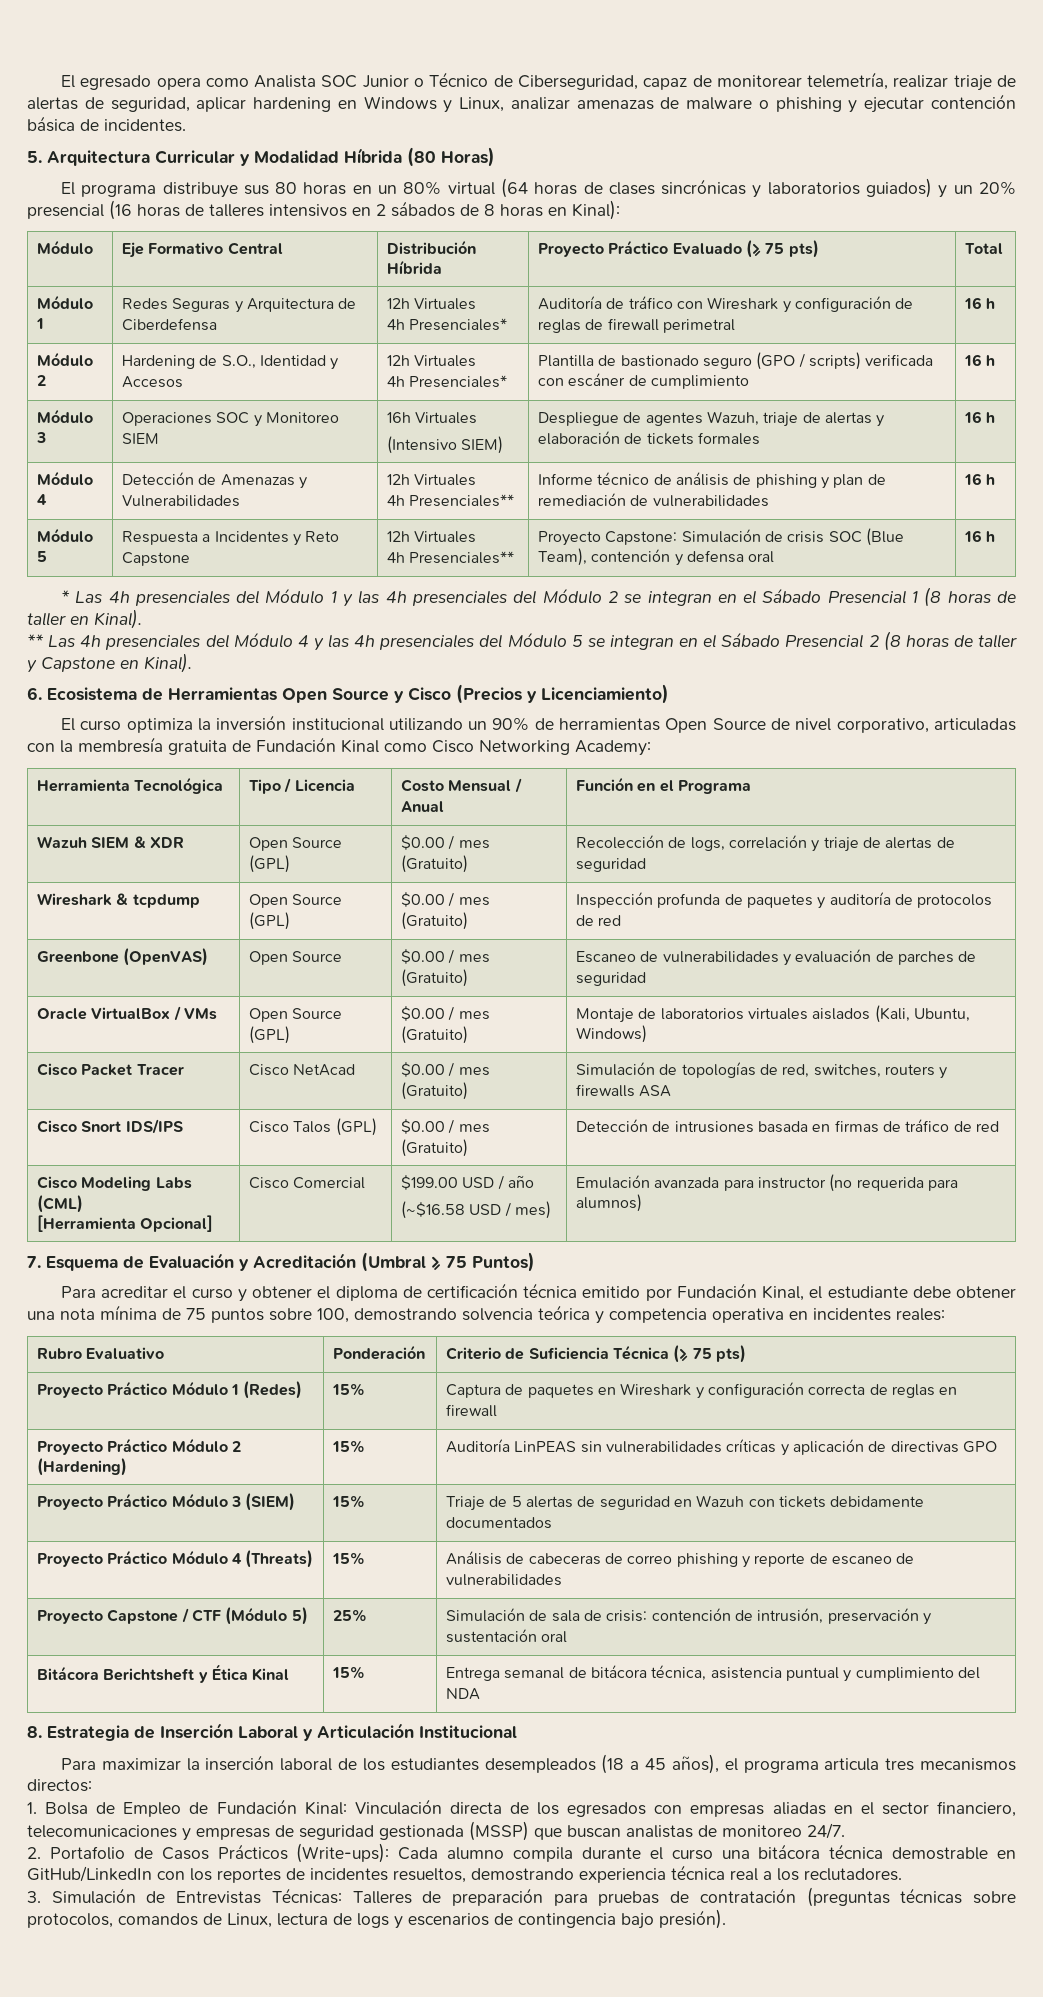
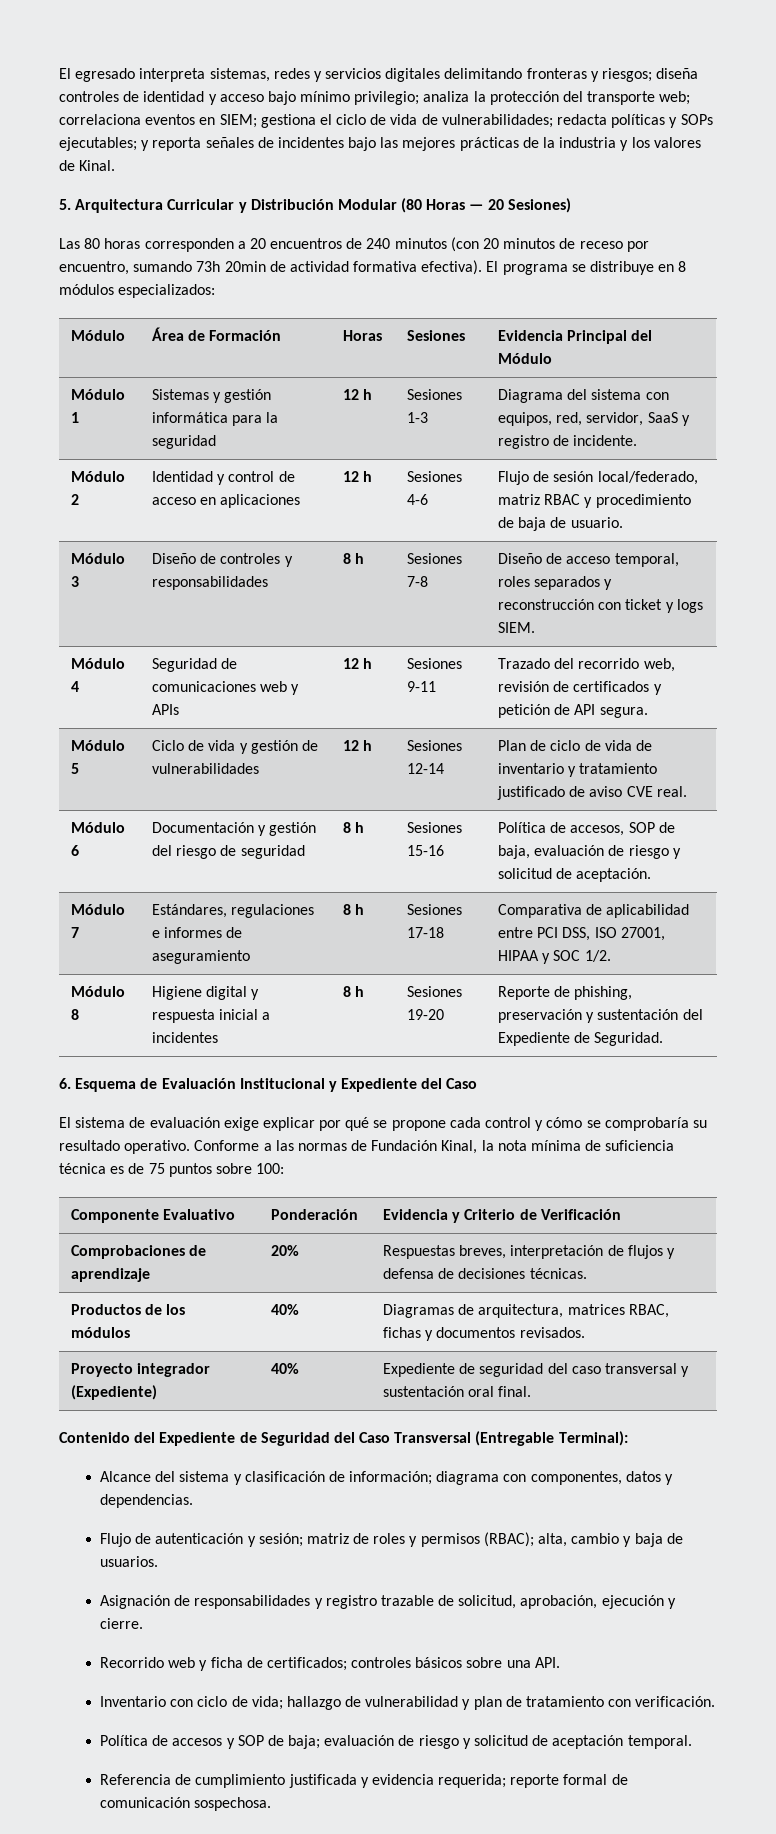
[156,72,1016,91] [27,94,1016,113] [27,116,186,132] [27,147,495,167] [60,178,1017,198] [27,200,620,220] [37,240,94,254] [122,242,283,258] [387,240,477,255] [387,260,443,274] [538,240,819,258] [965,243,1004,254] [37,295,94,309] [36,318,45,329] [122,298,357,313] [122,318,218,331] [387,298,477,310] [387,318,508,331] [538,296,914,313] [538,318,735,333] [964,297,996,309] [37,352,94,366] [37,375,47,386] [122,355,339,370] [122,376,184,388] [387,355,477,367] [387,375,508,388] [538,352,934,370] [538,373,749,389] [964,354,996,366] [37,409,94,423] [36,432,47,443] [122,412,339,427] [122,433,160,444] [387,412,478,424] [387,436,504,454] [538,411,885,427] [538,431,760,445] [964,411,996,423] [37,471,94,485] [37,494,48,505] [122,472,307,489] [122,495,241,507] [387,474,477,486] [387,494,515,507] [538,472,886,489] [538,493,769,507] [964,473,996,485] [37,528,94,542] [37,551,48,562] [122,531,340,546] [122,552,191,566] [387,531,477,543] [387,551,515,564] [538,528,904,546] [538,548,775,566] [964,530,996,542] [60,587,1016,607] [27,609,142,629] [27,631,1017,651] [27,653,192,673] [27,684,669,704] [60,715,1017,733] [27,737,651,756] [37,777,224,794] [249,778,355,794] [401,778,522,793] [401,801,445,812] [576,777,751,794] [37,836,184,848] [249,837,343,851] [249,855,291,873] [401,835,490,850] [401,855,469,873] [576,835,955,852] [576,858,647,872] [37,893,200,908] [249,894,343,908] [249,912,291,930] [401,892,490,907] [401,912,469,930] [576,892,993,909] [576,915,622,926] [37,948,209,966] [249,951,343,965] [401,949,490,964] [401,969,469,987] [576,949,977,966] [576,972,647,986] [37,1006,217,1021] [249,1008,343,1022] [249,1026,291,1044] [401,1006,490,1021] [401,1026,469,1044] [576,1005,970,1023] [576,1025,648,1043] [37,1063,184,1076] [249,1064,356,1076] [401,1062,490,1077] [401,1082,469,1100] [576,1062,948,1079] [576,1084,672,1097] [37,1119,183,1134] [249,1118,377,1136] [401,1119,490,1134] [401,1139,469,1157] [576,1119,999,1133] [37,1176,192,1191] [37,1195,84,1213] [37,1215,214,1232] [249,1177,366,1189] [401,1175,534,1190] [401,1201,551,1219] [576,1174,958,1192] [576,1194,643,1212] [27,1252,535,1272] [60,1283,1017,1302] [27,1305,945,1324] [37,1347,165,1359] [333,1345,426,1360] [446,1345,746,1363] [37,1381,303,1399] [332,1383,366,1396] [446,1382,958,1399] [446,1404,498,1417] [37,1438,241,1455] [37,1458,128,1476] [332,1440,366,1453] [446,1439,997,1456] [37,1493,296,1511] [332,1495,366,1508] [446,1495,925,1511] [446,1517,553,1529] [37,1550,314,1568] [332,1552,366,1565] [446,1551,915,1568] [446,1574,563,1586] [37,1607,308,1625] [333,1609,368,1622] [446,1608,931,1625] [446,1629,568,1643] [37,1664,290,1683] [332,1666,366,1679] [446,1665,980,1682] [446,1688,481,1700] [27,1723,517,1741] [60,1754,1017,1774] [27,1779,92,1792] [27,1799,1016,1817] [27,1821,845,1841] [27,1843,1016,1863] [27,1865,902,1883] [27,1887,1016,1907] [27,1909,726,1929] opera como Analista SOC Junior o Técnico de Ciberseguridad, capaz de monitorear telemetría, realizar triaje de alertas de seguridad, aplicar hardening en Windows y Linux, analizar amenazas de malware o phishing y ejecutar contención básica de incidentes. // 5. Arquitectura Curricular y Modalidad Híbrida (80 Horas) // El programa distribuye sus 80 horas en un 80% virtual (64 horas de clases sincrónicas y laboratorios guiados) y un 20% presencial (16 horas de talleres intensivos en 2 sábados de 8 horas en Kinal): // Módulo | Eje Formativo Central | Distribución Híbrida | Proyecto Práctico Evaluado (≥ 75 pts) | Total // Módulo 1 | Redes Seguras y Arquitectura de Ciberdefensa | 12h Virtuales // 4h Presenciales* | Auditoría de tráfico con Wireshark y configuración de reglas de firewall perimetral | 16 h // Módulo 2 | Hardening de S.O., Identidad y Accesos | 12h Virtuales // 4h Presenciales* | Plantilla de bastionado seguro (GPO / scripts) verificada con escáner de cumplimiento | 16 h // Módulo 3 | Operaciones SOC y Monitoreo SIEM | 16h Virtuales // (Intensivo SIEM) | Despliegue de agentes Wazuh, triaje de alertas y elaboración de tickets formales | 16 h // Módulo 4 | Detección de Amenazas y Vulnerabilidades | 12h Virtuales // 4h Presenciales** | Informe técnico de análisis de phishing y plan de remediación de vulnerabilidades | 16 h // Módulo 5 | Respuesta a Incidentes y Reto Capstone | 12h Virtuales // 4h Presenciales** | Proyecto Capstone: Simulación de crisis SOC (Blue Team), contención y defensa oral | 16 h // * Las 4h presenciales del Módulo 1 y las 4h presenciales del Módulo 2 se integran en el Sábado Presencial 1 (8 horas de taller en Kinal). // ** Las 4h presenciales del Módulo 4 y las 4h presenciales del Módulo 5 se integran en el Sábado Presencial 2 (8 horas de taller y Capstone en Kinal). // 6. Ecosistema de Herramientas Open Source y Cisco (Precios y Licenciamiento) // El curso optimiza la inversión institucional utilizando un 90% de herramientas Open Source de nivel corporativo, articuladas con la membresía gratuita de Fundación Kinal como Cisco Networking Academy: // Herramienta Tecnológica | Tipo / Licencia | Costo Mensual / Anual | Función en el Programa // Wazuh SIEM & XDR | Open Source (GPL) | $0.00 / mes (Gratuito) | Recolección de logs, correlación y triaje de alertas de seguridad // Wireshark & tcpdump | Open Source (GPL) | $0.00 / mes (Gratuito) | Inspección profunda de paquetes y auditoría de protocolos de red // Greenbone (OpenVAS) | Open Source | $0.00 / mes (Gratuito) | Escaneo de vulnerabilidades y evaluación de parches de seguridad // Oracle VirtualBox / VMs | Open Source (GPL) | $0.00 / mes (Gratuito) | Montaje de laboratorios virtuales aislados (Kali, Ubuntu, Windows) // Cisco Packet Tracer | Cisco NetAcad | $0.00 / mes (Gratuito) | Simulación de topologías de red, switches, routers y firewalls ASA // Cisco Snort IDS/IPS | Cisco Talos (GPL) | $0.00 / mes (Gratuito) | Detección de intrusiones basada en firmas de tráfico de red // Cisco Modeling Labs (CML) // [Herramienta Opcional] | Cisco Comercial | $199.00 USD / año // (~$16.58 USD / mes) | Emulación avanzada para instructor (no requerida para alumnos) // 7. Esquema de Evaluación y Acreditación (Umbral ≥ 75 Puntos) // Para acreditar el curso y obtener el diploma de certificación técnica emitido por Fundación Kinal, el estudiante debe obtener una nota mínima de 75 puntos sobre 100, demostrando solvencia teórica y competencia operativa en incidentes reales: // Rubro Evaluativo | Ponderación | Criterio de Suficiencia Técnica (≥ 75 pts) // Proyecto Práctico Módulo 1 (Redes) | 15% | Captura de paquetes en Wireshark y configuración correcta de reglas en firewall // Proyecto Práctico Módulo 2 (Hardening) | 15% | Auditoría LinPEAS sin vulnerabilidades críticas y aplicación de directivas GPO // Proyecto Práctico Módulo 3 (SIEM) | 15% | Triaje de 5 alertas de seguridad en Wazuh con tickets debidamente documentados // Proyecto Práctico Módulo 4 (Threats) | 15% | Análisis de cabeceras de correo phishing y reporte de escaneo de vulnerabilidades // Proyecto Capstone / CTF (Módulo 5) | 25% | Simulación de sala de crisis: contención de intrusión, preservación y sustentación oral // Bitácora Berichtsheft y Ética Kinal | 15% | Entrega semanal de bitácora técnica, asistencia puntual y cumplimiento del NDA // 8. Estrategia de Inserción Laboral y Articulación Institucional // Para maximizar la inserción laboral de los estudiantes desempleados (18 a 45 años), el programa articula tres mecanismos directos: // 1. Bolsa de Empleo de Fundación Kinal: Vinculación directa de los egresados con empresas aliadas en el sector financiero, telecomunicaciones y empresas de seguridad gestionada (MSSP) que buscan analistas de monitoreo 24/7. // 2. Portafolio de Casos Prácticos (Write-ups): Cada alumno compila durante el curso una bitácora técnica demostrable en GitHub/LinkedIn con los reportes de incidentes resueltos, demostrando experiencia técnica real a los reclutadores. // 3. Simulación de Entrevistas Técnicas: Talleres de preparación para pruebas de contratación (preguntas técnicas sobre protocolos, comandos de Linux, lectura de logs y escenarios de contingencia bajo presión). -> [139,68,699,82] [59,91,691,105] [59,114,713,128] [59,137,701,151] [59,160,116,171] [59,198,571,213] [59,237,649,252] [59,260,687,275] [59,284,216,298] [70,330,125,341] [151,327,282,341] [342,330,382,341] [406,330,465,341] [497,330,653,344] [497,353,552,364] [70,389,125,400] [70,412,79,423] [151,389,272,403] [151,412,279,426] [151,435,216,449] [342,389,373,400] [406,389,462,400] [406,412,428,423] [497,389,669,403] [497,412,690,426] [497,435,638,449] [70,471,125,482] [70,494,79,505] [151,471,295,485] [151,494,301,508] [342,471,373,482] [406,471,462,482] [406,494,428,505] [497,471,698,485] [497,494,691,508] [497,517,623,531] [70,553,125,564] [70,576,79,587] [151,553,293,567] [151,576,268,590] [342,553,365,564] [406,553,462,564] [406,576,428,587] [497,553,679,567] [497,576,613,590] [497,599,703,613] [497,622,535,633] [70,658,125,669] [70,681,79,692] [151,658,238,672] [151,681,300,695] [151,704,179,715] [342,658,373,669] [406,658,462,669] [406,681,436,692] [497,658,675,672] [497,681,662,695] [497,704,648,718] [70,740,125,751] [70,763,79,774] [151,740,318,754] [151,763,259,774] [342,740,373,751] [406,740,462,751] [406,763,444,774] [497,740,652,751] [497,763,658,777] [496,786,687,800] [70,822,125,833] [70,845,79,856] [151,822,317,836] [151,845,305,859] [342,822,365,833] [406,822,462,833] [406,845,444,856] [497,822,675,836] [497,845,681,859] [497,868,652,882] [70,904,125,915] [70,927,79,938] [151,904,315,918] [151,927,243,938] [151,950,250,964] [342,904,365,915] [406,904,462,915] [406,927,444,938] [497,904,690,918] [497,927,665,941] [497,950,611,964] [70,986,125,997] [70,1009,79,1020] [151,986,260,1000] [151,1009,271,1023] [151,1032,218,1043] [342,986,365,997] [406,986,462,997] [406,1009,444,1020] [497,986,633,1000] [497,1009,703,1023] [497,1032,664,1046] [59,1078,478,1092] [59,1117,707,1131] [59,1140,675,1154] [59,1163,285,1177] [70,1209,236,1223] [270,1209,358,1220] [382,1209,621,1223] [70,1245,207,1259] [70,1268,150,1282] [270,1245,299,1256] [382,1245,675,1259] [382,1268,587,1279] [70,1304,186,1315] [70,1327,130,1338] [270,1304,299,1315] [382,1304,669,1318] [382,1327,585,1341] [70,1363,211,1377] [70,1385,157,1400] [270,1363,299,1374] [382,1363,690,1377] [382,1386,532,1397] [59,1431,628,1446] [99,1471,674,1485] [99,1494,193,1508] [99,1532,683,1547] [99,1556,158,1567] [99,1595,676,1609] [99,1618,143,1629] [99,1657,560,1671] [99,1696,716,1710] [99,1735,692,1749] [99,1774,628,1788] [99,1797,272,1811] interpreta sistemas, redes y servicios digitales delimitando fronteras y riesgos; diseña controles de identidad y acceso bajo mínimo privilegio; analiza la protección del transporte web; correlaciona eventos en SIEM; gestiona el ciclo de vida de vulnerabilidades; redacta políticas y SOPs ejecutables; y reporta señales de incidentes bajo las mejores prácticas de la industria y los valores de Kinal. // 5. Arquitectura Curricular y Distribución Modular (80 Horas — 20 Sesiones) // Las 80 horas corresponden a 20 encuentros de 240 minutos (con 20 minutos de receso por encuentro, sumando 73h 20min de actividad formativa efectiva). El programa se distribuye en 8 módulos especializados: // Módulo | Área de Formación | Horas | Sesiones | Evidencia Principal del Módulo // Módulo 1 | Sistemas y gestión informática para la seguridad | 12 h | Sesiones 1-3 | Diagrama del sistema con equipos, red, servidor, SaaS y registro de incidente. // Módulo 2 | Identidad y control de acceso en aplicaciones | 12 h | Sesiones 4-6 | Flujo de sesión local/federado, matriz RBAC y procedimiento de baja de usuario. // Módulo 3 | Diseño de controles y responsabilidades | 8 h | Sesiones 7-8 | Diseño de acceso temporal, roles separados y reconstrucción con ticket y logs SIEM. // Módulo 4 | Seguridad de comunicaciones web y APIs | 12 h | Sesiones 9-11 | Trazado del recorrido web, revisión de certificados y petición de API segura. // Módulo 5 | Ciclo de vida y gestión de vulnerabilidades | 12 h | Sesiones 12-14 | Plan de ciclo de vida de inventario y tratamiento justificado de aviso CVE real. // Módulo 6 | Documentación y gestión del riesgo de seguridad | 8 h | Sesiones 15-16 | Política de accesos, SOP de baja, evaluación de riesgo y solicitud de aceptación. // Módulo 7 | Estándares, regulaciones e informes de aseguramiento | 8 h | Sesiones 17-18 | Comparativa de aplicabilidad entre PCI DSS, ISO 27001, HIPAA y SOC 1/2. // Módulo 8 | Higiene digital y respuesta inicial a incidentes | 8 h | Sesiones 19-20 | Reporte de phishing, preservación y sustentación del Expediente de Seguridad. // 6. Esquema de Evaluación Institucional y Expediente del Caso // El sistema de evaluación exige explicar por qué se propone cada control y cómo se comprobaría su resultado operativo. Conforme a las normas de Fundación Kinal, la nota mínima de suficiencia técnica es de 75 puntos sobre 100: // Componente Evaluativo | Ponderación | Evidencia y Criterio de Verificación // Comprobaciones de aprendizaje | 20% | Respuestas breves, interpretación de flujos y defensa de decisiones técnicas. // Productos de los módulos | 40% | Diagramas de arquitectura, matrices RBAC, fichas y documentos revisados. // Proyecto integrador (Expediente) | 40% | Expediente de seguridad del caso transversal y sustentación oral final. // Contenido del Expediente de Seguridad del Caso Transversal (Entregable Terminal): // Alcance del sistema y clasificación de información; diagrama con componentes, datos y dependencias. // Flujo de autenticación y sesión; matriz de roles y permisos (RBAC); alta, cambio y baja de usuarios. // Asignación de responsabilidades y registro trazable de solicitud, aprobación, ejecución y cierre. // Recorrido web y ficha de certificados; controles básicos sobre una API. // Inventario con ciclo de vida; hallazgo de vulnerabilidad y plan de tratamiento con verificación. // Política de accesos y SOP de baja; evaluación de riesgo y solicitud de aceptación temporal. // Referencia de cumplimiento justificada y evidencia requerida; reporte formal de comunicación sospechosa.

